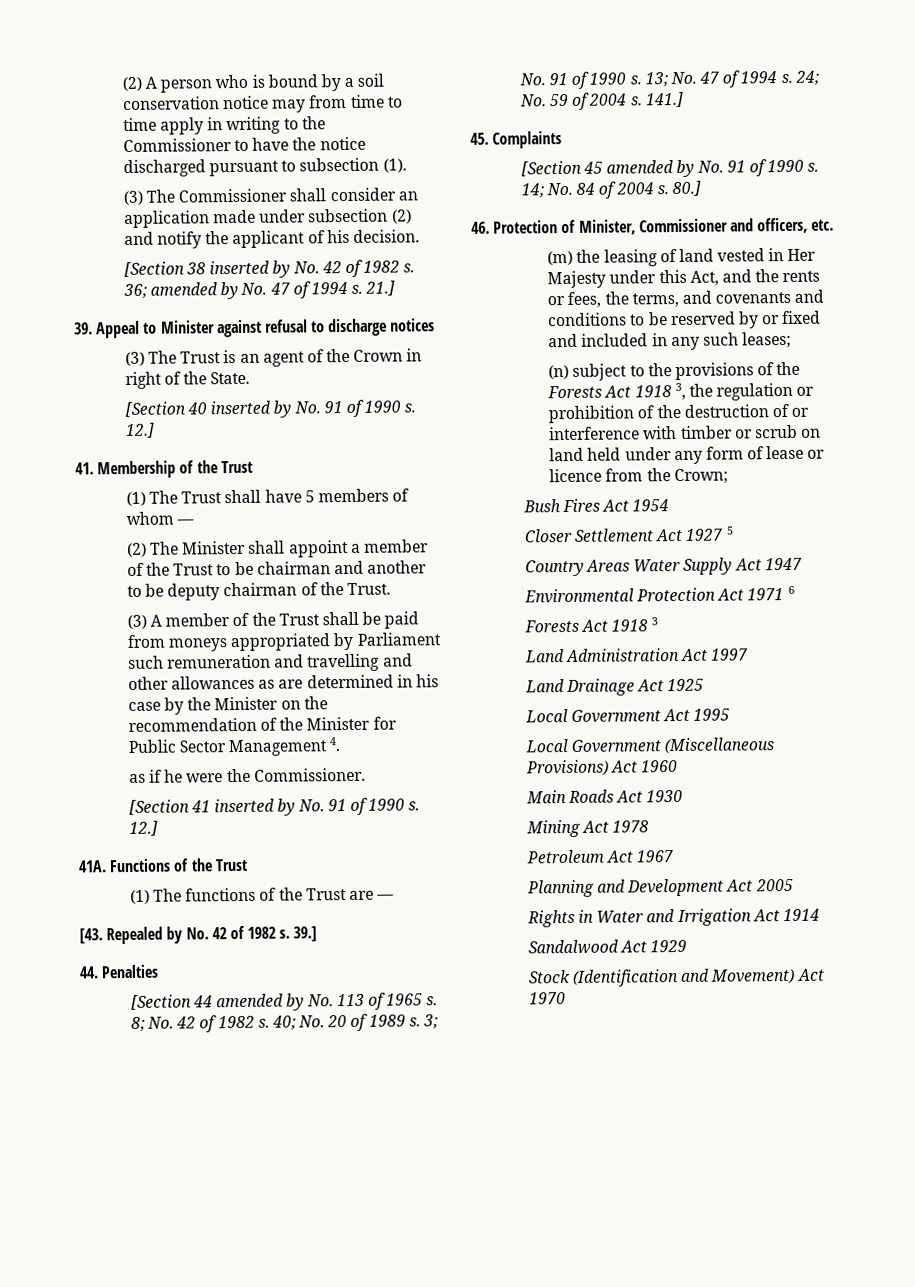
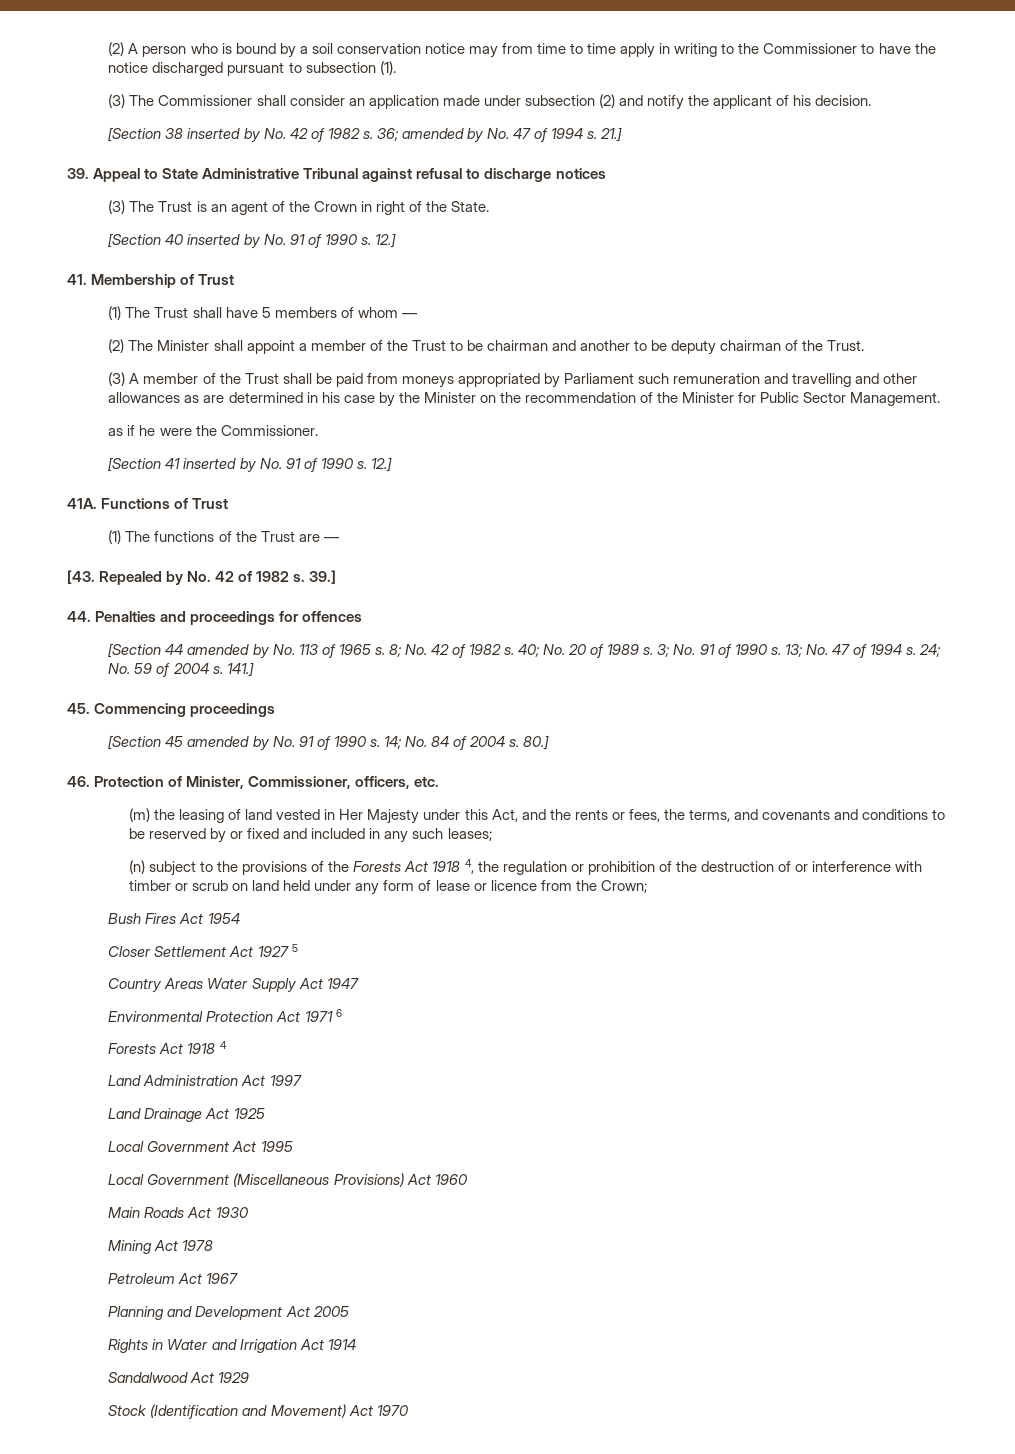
[160,320,215,334] Minister -> [162,168,359,179] State Administrative Tribunal
[196,460,218,474] the -> (195, 279) none
[228,737,341,757] Management 4. -> [850,392,941,406] Management.
[190,858,213,872] the -> (189, 503) none
(160, 971) none -> [160,611,363,625] and proceedings for offences
[492,131,563,149] Complaints -> [94,703,276,717] Commencing proceedings
[638,218,754,233] Commissioner and -> [248,776,352,789] Commissioner,
[674,382,686,401] 3, -> [464,859,474,874] 4,
[651,617,659,626] 3 -> [219,1041,227,1049] 4

